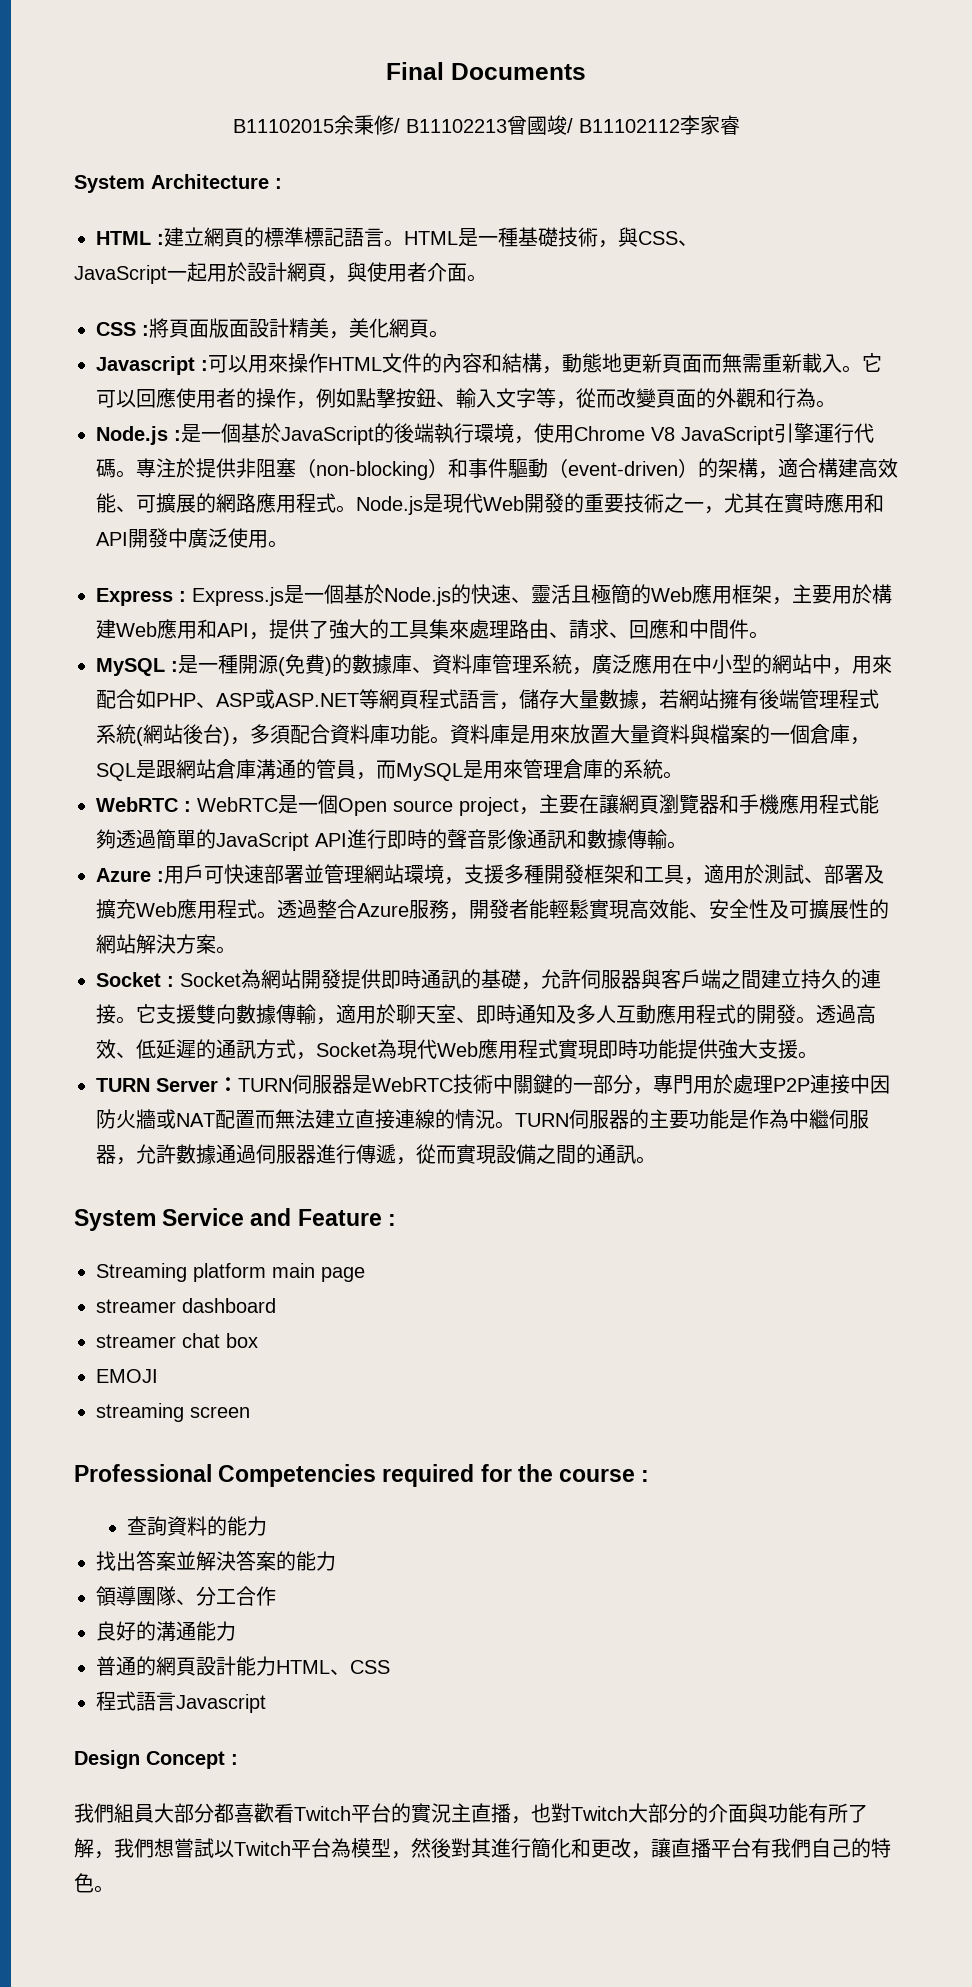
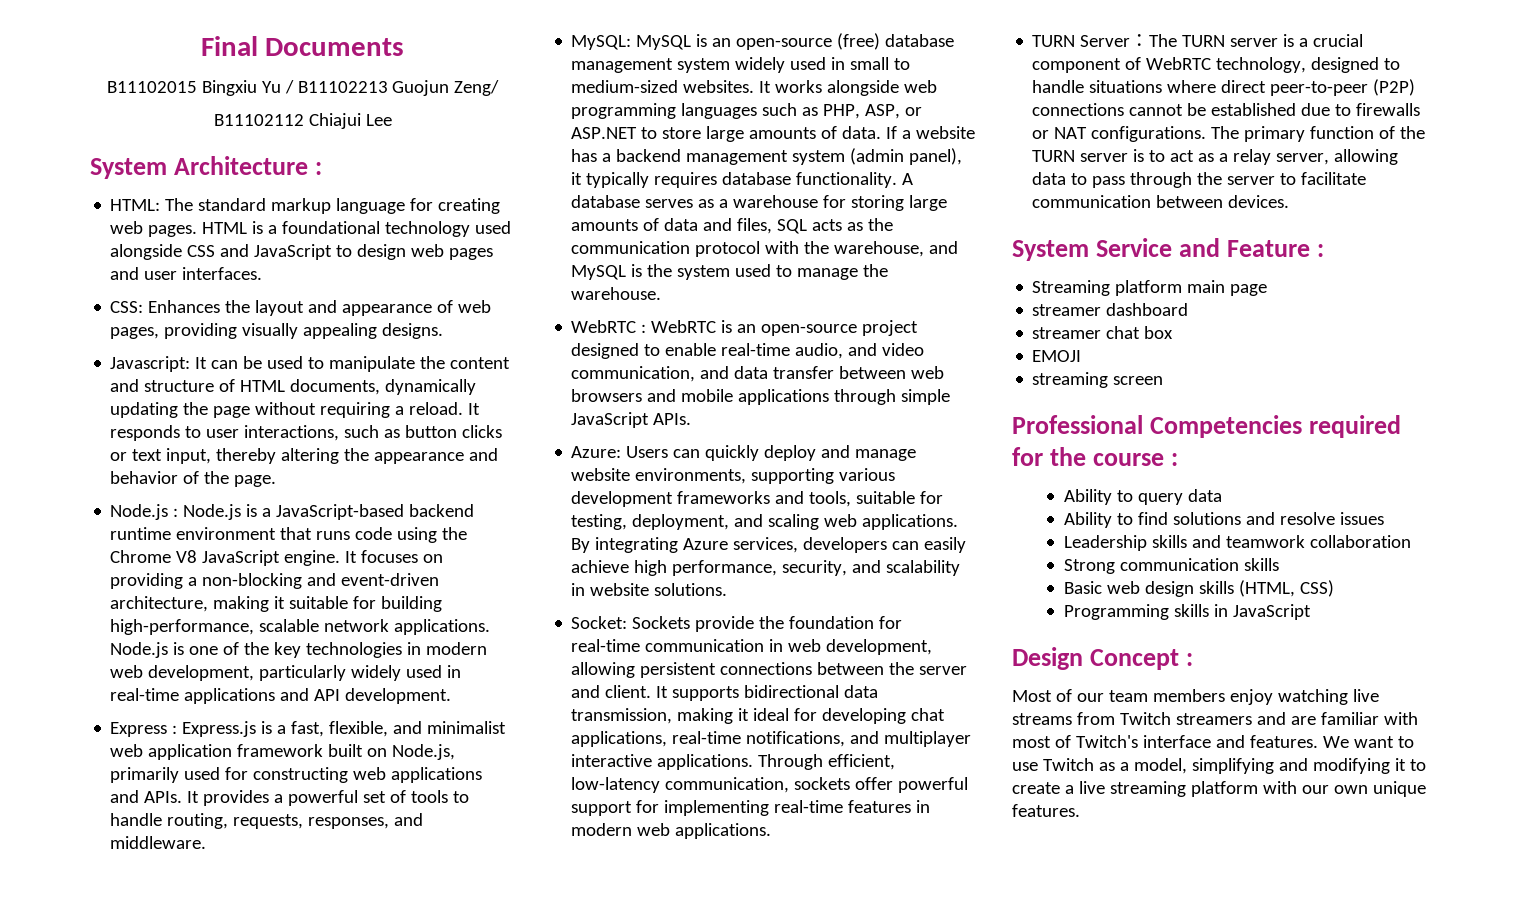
[333,115,740,135] [74,174,282,193] [96,227,698,248] [74,262,487,284] [96,318,449,339] [96,353,882,375] [96,388,836,409] [96,423,874,445] [96,458,898,480] [96,493,884,515] [96,528,288,548] [96,584,892,606] [96,619,769,640] [96,654,892,676] [96,689,879,710] [96,724,870,746] [96,759,683,781] [96,794,879,816] [96,829,687,851] [96,864,884,885] [96,899,889,920] [96,934,236,954] [96,969,881,990] [96,1004,876,1025] [96,1039,818,1060] [96,1074,890,1095] [96,1109,869,1129] [96,1144,656,1165] 余秉修/ B11102213曾國竣/ B11102112李家睿 // System Architecture : // HTML :建立網頁的標準標記語言。HTML是一種基礎技術，與CSS、 // JavaScript一起用於設計網頁，與使用者介面。 // CSS :將頁面版面設計精美，美化網頁。 // Javascript :可以用來操作HTML文件的內容和結構，動態地更新頁面而無需重新載入。它可以回應使用者的操作，例如點擊按鈕、輸入文字等，從而改變頁面的外觀和行為。 // Node.js :是一個基於JavaScript的後端執行環境，使用Chrome V8 JavaScript引擎運行代碼。專注於提供非阻塞（non-blocking）和事件驅動（event-driven）的架構，適合構建高效能、可擴展的網路應用程式。Node.js是現代Web開發的重要技術之一，尤其在實時應用和API開發中廣泛使用。 // Express : Express.js是一個基於Node.js的快速、靈活且極簡的Web應用框架，主要用於構建Web應用和API，提供了強大的工具集來處理路由、請求、回應和中間件。 // MySQL :是一種開源(免費)的數據庫、資料庫管理系統，廣泛應用在中小型的網站中，用來配合如PHP、ASP或ASP.NET等網頁程式語言，儲存大量數據，若網站擁有後端管理程式系統(網站後台)，多須配合資料庫功能。資料庫是用來放置大量資料與檔案的一個倉庫，SQL是跟網站倉庫溝通的管員，而MySQL是用來管理倉庫的系統。 // WebRTC : WebRTC是一個Open source project，主要在讓網頁瀏覽器和手機應用程式能夠透過簡單的JavaScript API進行即時的聲音影像通訊和數據傳輸。 // Azure :用戶可快速部署並管理網站環境，支援多種開發框架和工具，適用於測試、部署及擴充Web應用程式。透過整合Azure服務，開發者能輕鬆實現高效能、安全性及可擴展性的網站解決方案。 // Socket : Socket為網站開發提供即時通訊的基礎，允許伺服器與客戶端之間建立持久的連接。它支援雙向數據傳輸，適用於聊天室、即時通知及多人互動應用程式的開發。透過高效、低延遲的通訊方式，Socket為現代Web應用程式實現即時功能提供強大支援。 // TURN Server：TURN伺服器是WebRTC技術中關鍵的一部分，專門用於處理P2P連接中因防火牆或NAT配置而無法建立直接連線的情況。TURN伺服器的主要功能是作為中繼伺服器，允許數據通過伺服器進行傳遞，從而實現設備之間的通訊。 -> [201,80,500,96] [213,113,392,129] [90,156,323,179] [110,198,501,214] [110,221,512,237] [110,244,494,260] [110,267,263,280] [110,300,492,316] [110,323,444,339] [110,356,511,372] [110,379,477,395] [110,402,481,418] [110,425,503,441] [110,448,499,464] [110,471,277,487] [110,504,475,520] [110,527,468,543] [110,550,444,566] [110,573,440,589] [110,596,443,612] [110,619,491,635] [110,642,488,658] [110,665,462,681] [110,688,452,704] [110,721,507,737] [110,744,456,760] [110,767,483,783] [110,790,470,806] [110,813,424,829] [110,836,207,849] [571,33,955,50] [571,57,911,73] [571,80,938,96] [571,103,923,119] [571,126,976,142] [571,148,963,165] [571,172,914,188] [571,195,948,211] [571,218,894,234] [571,241,959,257] [571,264,889,280] [571,287,662,300] [571,320,919,336] [571,343,925,359] [571,366,945,382] [571,389,951,405] [571,412,692,428] [571,445,917,461] [571,468,896,484] [571,491,944,507] [571,514,959,530] [571,537,967,553] [571,560,961,576] [571,583,728,596] [571,616,903,632] [571,639,933,655] [571,662,968,678] [571,685,879,701] [571,708,946,724] [571,731,972,747] [571,754,896,770] [571,777,969,793] [571,800,931,816] [571,823,772,839] [1032,34,1364,47] [1032,57,1401,73] [1032,79,1416,96] [1032,103,1421,116] [1032,126,1426,142] [1032,149,1399,165] [1032,172,1367,188] [1032,195,1290,208] Bingxiu Yu / B11102213 Guojun Zeng/ // B11102112 Chiajui Lee // System Architecture : // HTML: The standard markup language for creating web pages. HTML is a foundational technology used alongside CSS and JavaScript to design web pages and user interfaces. // CSS: Enhances the layout and appearance of web pages, providing visually appealing designs. // Javascript: It can be used to manipulate the content and structure of HTML documents, dynamically updating the page without requiring a reload. It responds to user interactions, such as button clicks or text input, thereby altering the appearance and behavior of the page. // Node.js : Node.js is a JavaScript-based backend runtime environment that runs code using the Chrome V8 JavaScript engine. It focuses on providing a non-blocking and event-driven architecture, making it suitable for building high-performance, scalable network applications. Node.js is one of the key technologies in modern web development, particularly widely used in real-time applications and API development. // Express : Express.js is a fast, flexible, and minimalist web application framework built on Node.js, primarily used for constructing web applications and APIs. It provides a powerful set of tools to handle routing, requests, responses, and middleware. // MySQL: MySQL is an open-source (free) database management system widely used in small to medium-sized websites. It works alongside web programming languages such as PHP, ASP, or ASP.NET to store large amounts of data. If a website has a backend management system (admin panel), it typically requires database functionality. A database serves as a warehouse for storing large amounts of data and files, SQL acts as the communication protocol with the warehouse, and MySQL is the system used to manage the warehouse. // WebRTC : WebRTC is an open-source project designed to enable real-time audio, and video communication, and data transfer between web browsers and mobile applications through simple JavaScript APIs. // Azure: Users can quickly deploy and manage website environments, supporting various development frameworks and tools, suitable for testing, deployment, and scaling web applications. By integrating Azure services, developers can easily achieve high performance, security, and scalability in website solutions. // Socket: Sockets provide the foundation for real-time communication in web development, allowing persistent connections between the server and client. It supports bidirectional data transmission, making it ideal for developing chat applications, real-time notifications, and multiplayer interactive applications. Through efficient, low-latency communication, sockets offer powerful support for implementing real-time features in modern web applications. // TURN Server：The TURN server is a crucial component of WebRTC technology, designed to handle situations where direct peer-to-peer (P2P) connections cannot be established due to firewalls or NAT configurations. The primary function of the TURN server is to act as a relay server, allowing data to pass through the server to facilitate communication between devices.
[126,1516,267,1536] [96,1551,336,1571] [96,1586,276,1606] [96,1621,236,1642] [96,1656,390,1676] [96,1691,266,1713] [74,1750,238,1769] [74,1803,868,1824] [74,1838,891,1859] [74,1873,114,1893] 查詢資料的能力 // 找出答案並解決答案的能力 // 領導團隊、分工合作 // 良好的溝通能力 // 普通的網頁設計能力HTML、CSS // 程式語言Javascript // Design Concept : // 我們組員大部分都喜歡看Twitch平台的實況主直播，也對Twitch大部分的介面與功能有所了解，我們想嘗試以Twitch平台為模型，然後對其進行簡化和更改，讓直播平台有我們自己的特色。 -> [1063,489,1222,505] [1063,512,1384,528] [1063,535,1411,551] [1063,558,1279,574] [1063,580,1334,597] [1063,604,1311,620] [1012,647,1194,670] [1012,689,1379,705] [1012,712,1418,725] [1012,735,1414,748] [1012,758,1426,774] [1012,781,1426,797] [1012,804,1080,817] Ability to query data // Ability to find solutions and resolve issues // Leadership skills and teamwork collaboration // Strong communication skills // Basic web design skills (HTML, CSS) // Programming skills in JavaScript // Design Concept : // Most of our team members enjoy watching live streams from Twitch streamers and are familiar with most of Twitch's interface and features. We want to use Twitch as a model, simplifying and modifying it to create a live streaming platform with our own unique features.

